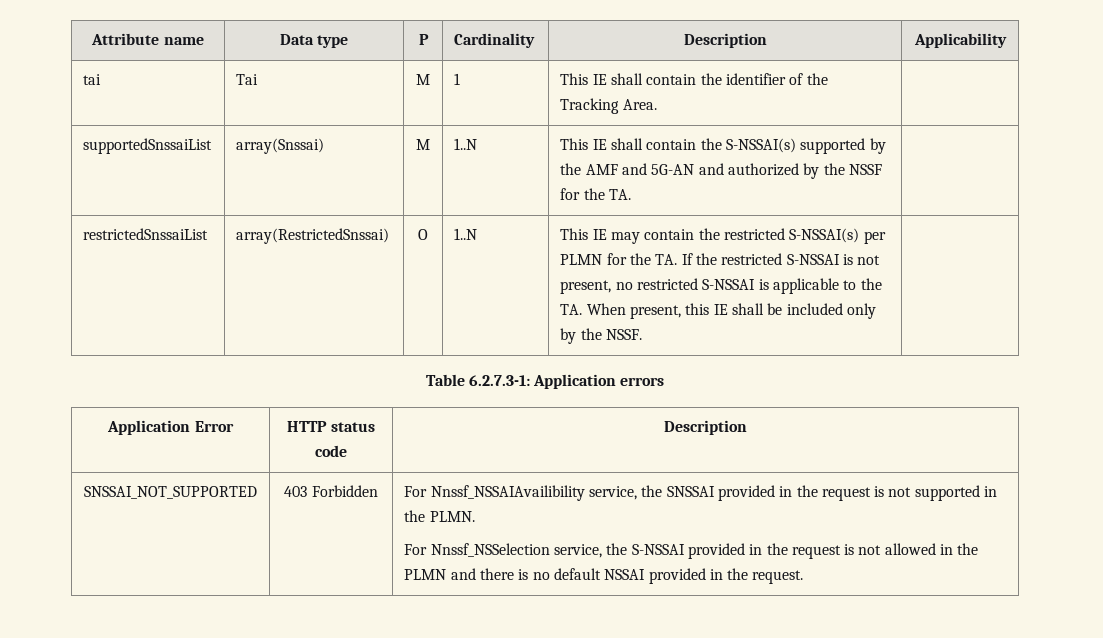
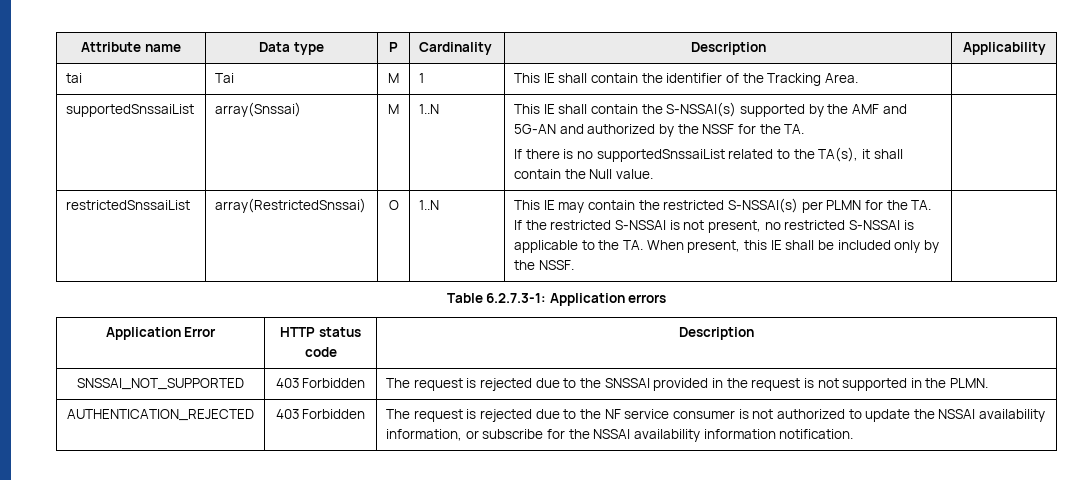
(631, 194) none -> [514,147,903,162] [514,169,654,179] // If there is no supportedSnssaiList related to the TA(s), it shall contain the Null value.
[404,485,637,501] For Nnssf_NSSAIAvailibility service, -> [386,378,577,391] The request is rejected due to
[404,543,979,559] [404,568,804,584] // For Nnssf_NSSelection service, the S-NSSAI provided in the request is not allowed in the PLMN and there is no default NSSAI provided in the request. -> [67,409,254,421] [275,409,366,419] [386,409,1046,422] [386,429,854,442] // AUTHENTICATION_REJECTED | 403 Forbidden | The request is rejected due to the NF service consumer is not authorized to update the NSSAI availability information, or subscribe for the NSSAI availability information notification.

